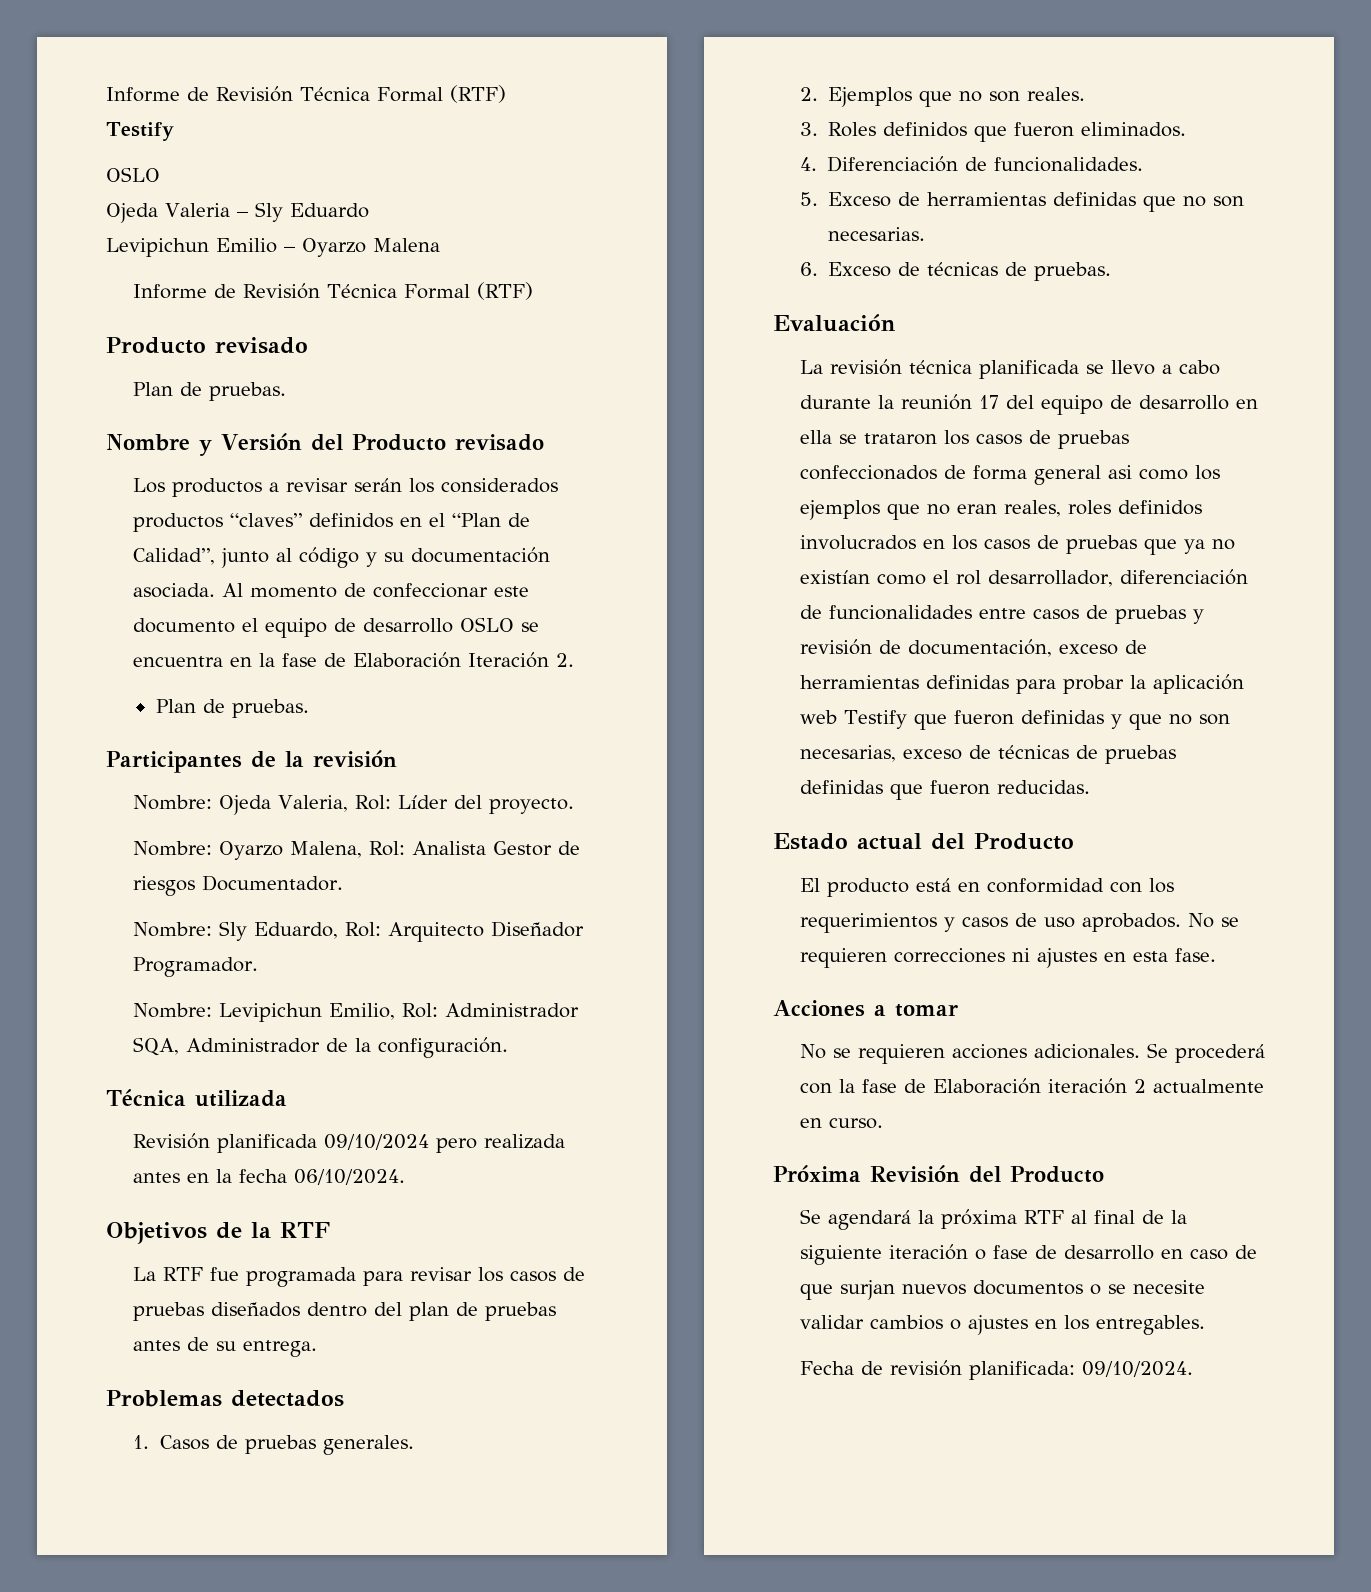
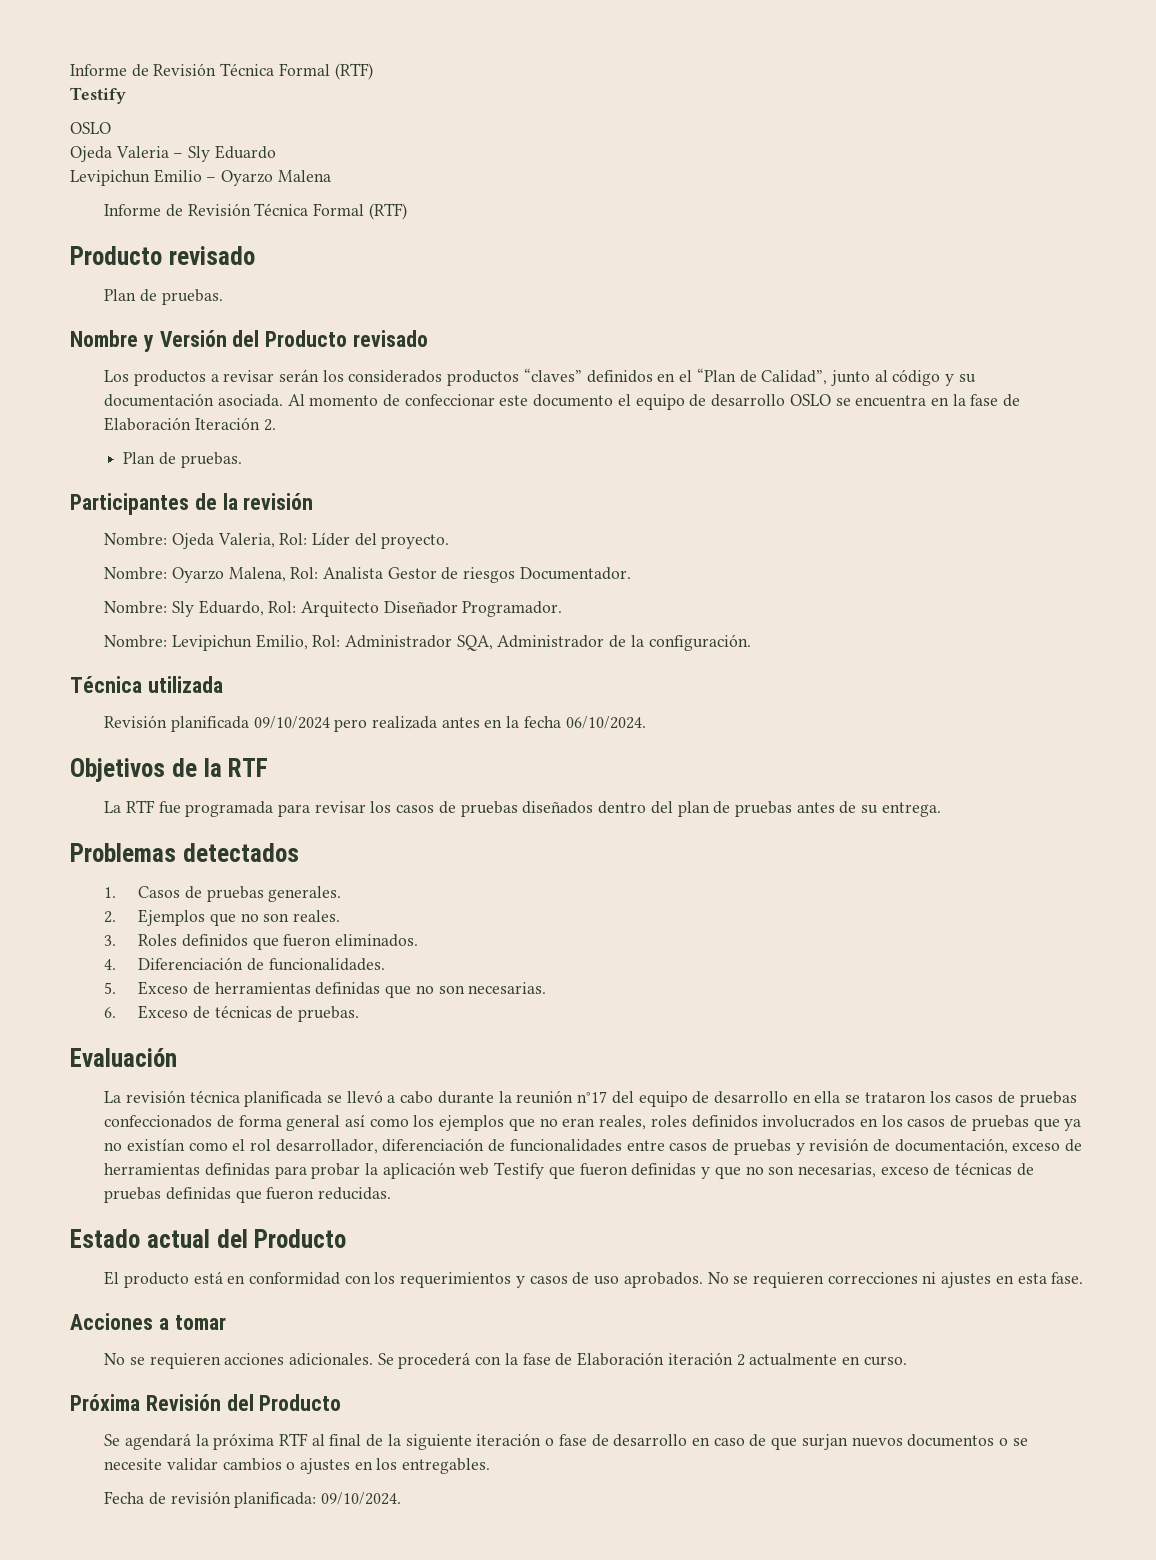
[1110,360,1155,375] llevo -> [346,1090,383,1103] llevó
[978,395,999,409] 17 -> [577,1091,608,1103] n°17
[1107,465,1132,479] asi -> [344,1114,365,1127] así

